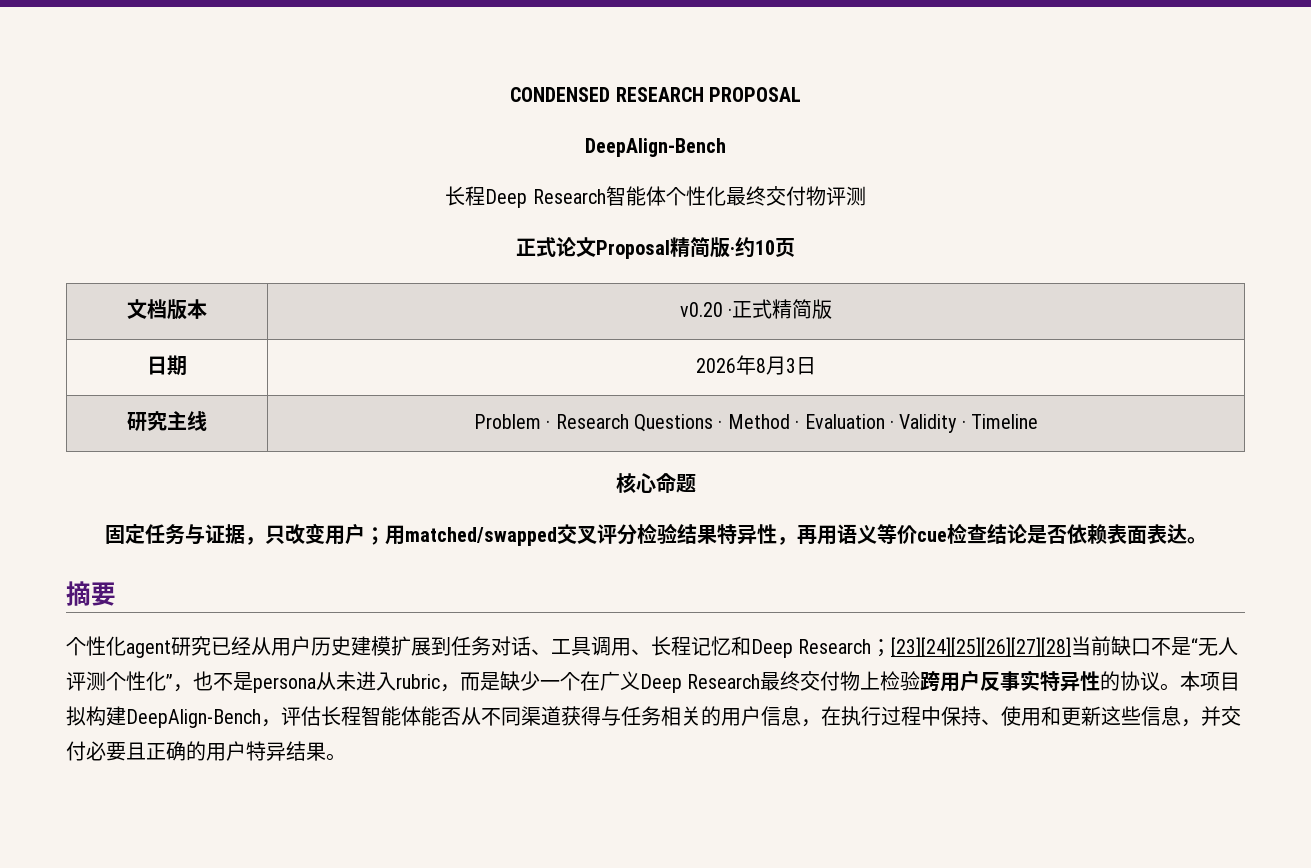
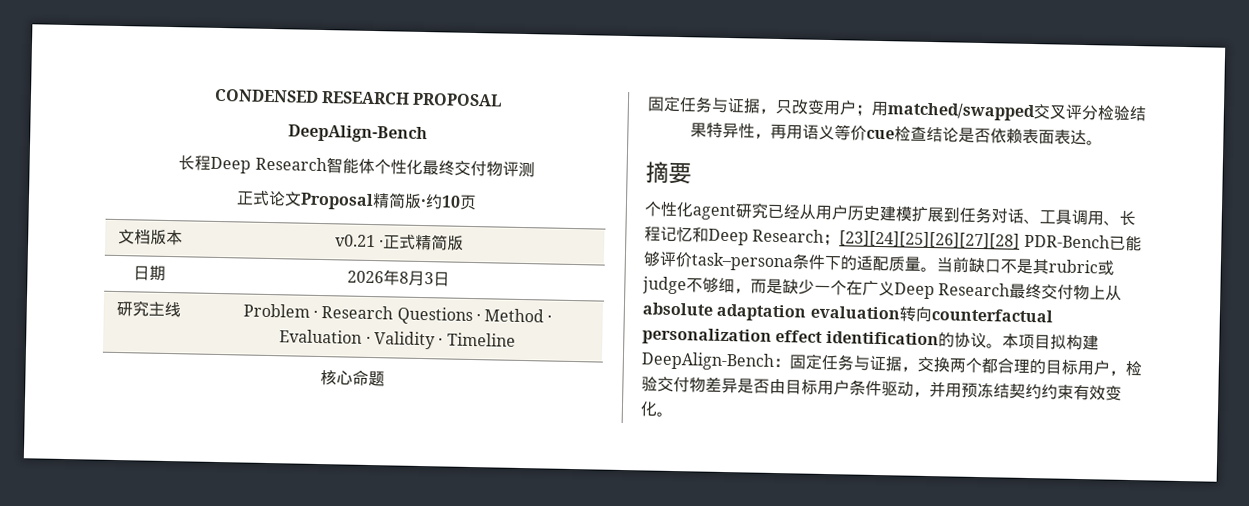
[679,302,723,317] v0.20 -> [334,234,376,248] v0.21
[1071,636,1239,656] [66,671,440,693] 当前缺口不是“无人评测个性化”，也不是persona从未进入rubric -> [1023,233,1142,252] [643,251,1114,276] [642,276,735,295] PDR-Bench已能够评价task–persona条件下的适配质量。当前缺口不是其rubric或judge不够细
[880,670,1101,692] 检验跨用户反事实特异性 -> [1105,285,1123,301] [642,302,1053,323] [642,327,939,346] 从absolute adaptation evaluation转向counterfactual personalization effect identification
[261,706,1241,727] [66,741,326,761] ，评估长程智能体能否从不同渠道获得与任务相关的用户信息，在执行过程中保持、使用和更新这些信息，并交付必要且正确的用户特异结果 -> [773,353,1142,377] [641,376,1122,401] [640,401,658,417] ：固定任务与证据，交换两个都合理的目标用户，检验交付物差异是否由目标用户条件驱动，并用预冻结契约约束有效变化

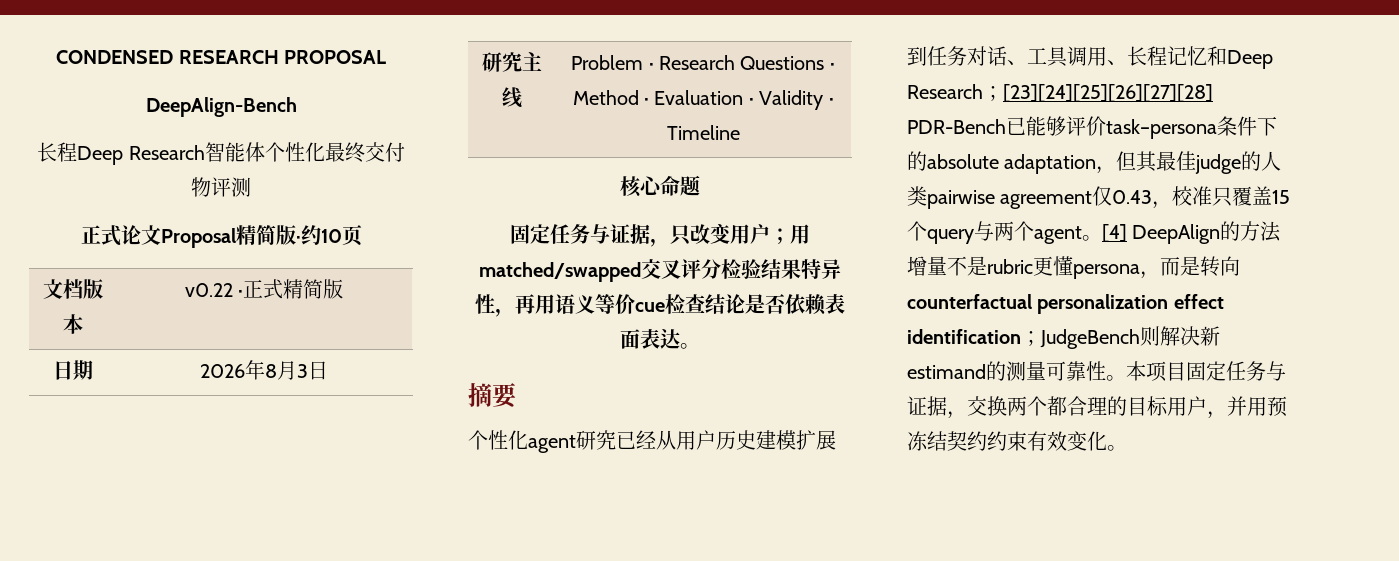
[334,234,376,248] v0.21 -> [184,283,233,297] v0.22
[856,255,1114,276] [642,276,1123,301] [642,302,900,322] 适配质量。当前缺口不是其rubric或judge不够细，而是缺少一个在广义Deep Research最终交付物上从absolute adaptation evaluation -> [927,151,1282,174] [907,186,1291,209] [907,221,1282,244] [907,256,1200,279] absolute adaptation，但其最佳judge的人类pairwise agreement仅0.43，校准只覆盖15个query与两个agent。[4] DeepAlign的方法增量不是rubric更懂persona，而是
[937,332,1099,351] [641,351,790,371] 的协议。本项目拟构建DeepAlign-Bench： -> [1021,326,1220,349] [907,361,1186,382] ；JudgeBench则解决新estimand的测量可靠性。本项目
[1125,360,1142,377] [641,376,930,398] 检验交付物差异是否由目标用户条件驱动， -> (1227, 415) none

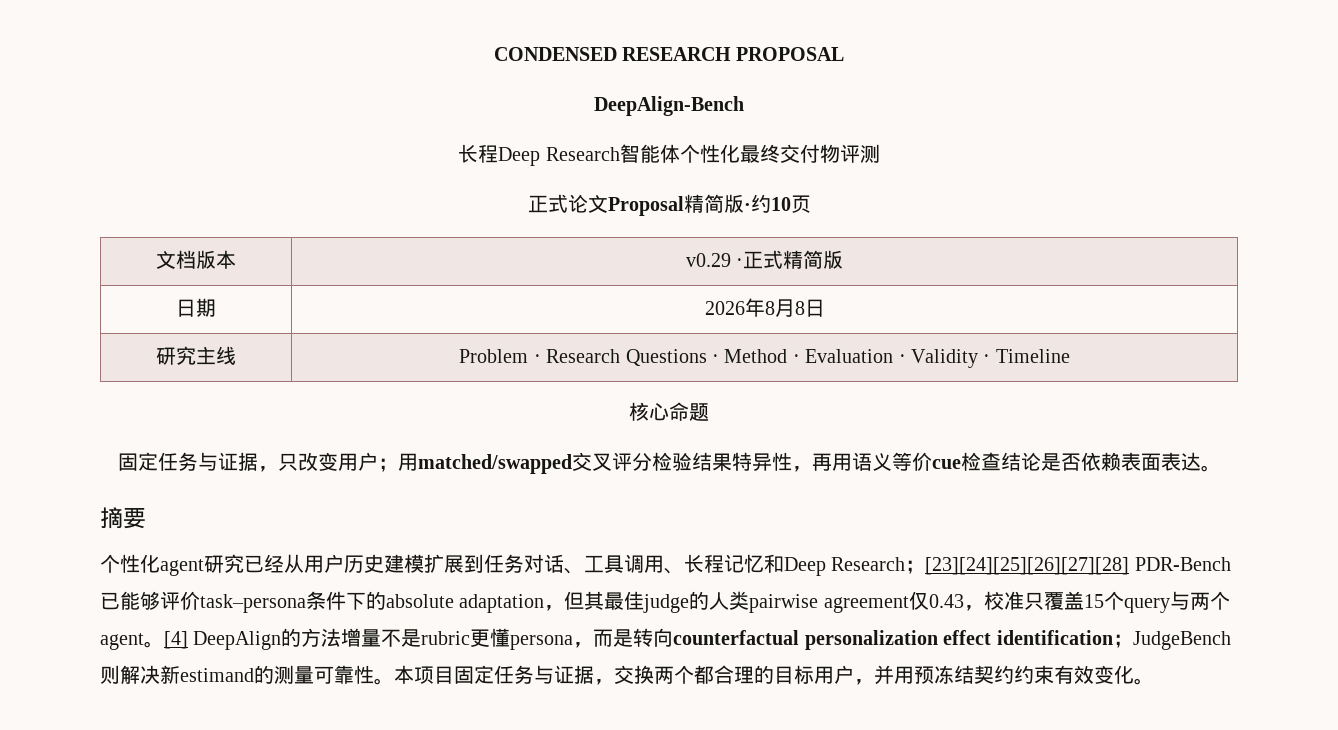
[184,283,233,297] v0.22 -> [685,253,731,267] v0.29
[297,364,308,378] 3 -> [794,301,805,315] 8

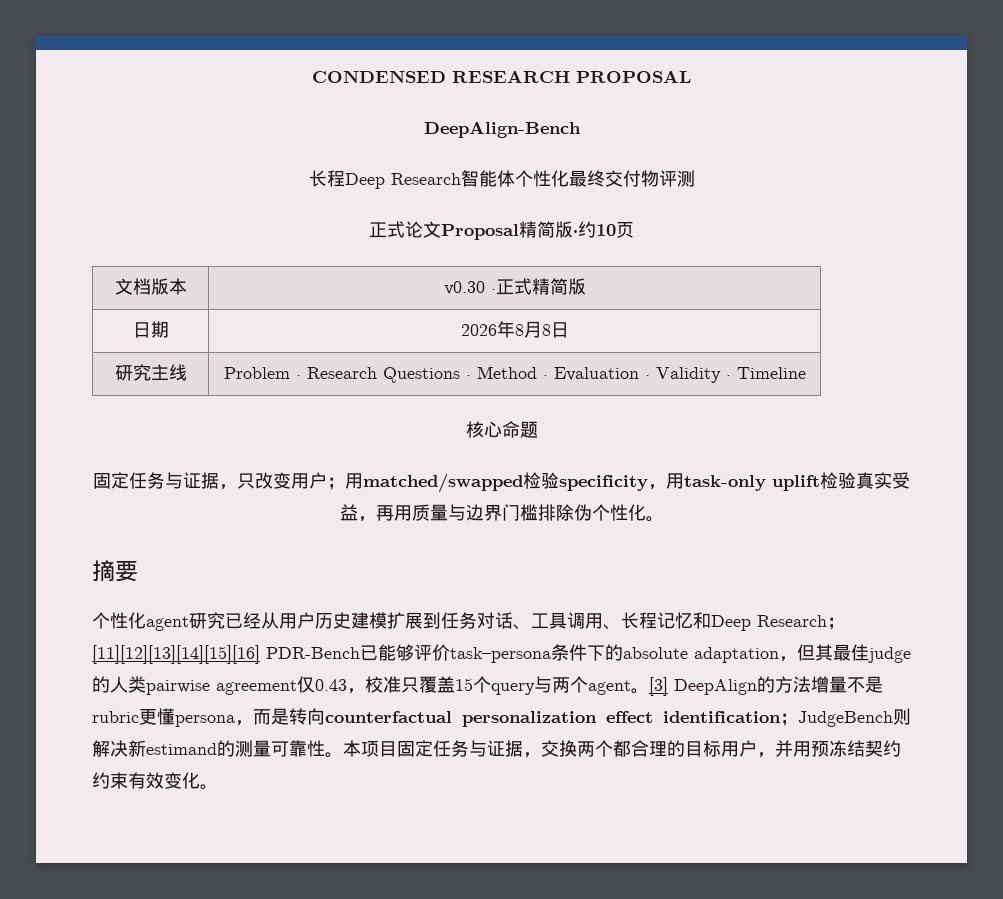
[685,253,731,267] v0.29 -> [443,281,485,295] v0.30
[571,452,1201,472] 交叉评分检验结果特异性，再用语义等价cue检查结论是否依赖表面表达 -> [523,472,910,491] [339,504,646,522] 检验specificity，用task-only uplift检验真实受益，再用质量与边界门槛排除伪个性化
[925,557,1130,575] [23][24][25][26][27][28] -> [92,645,260,664] [11][12][13][14][15][16]
[164,631,188,649] [4] -> [649,677,668,696] [3]

